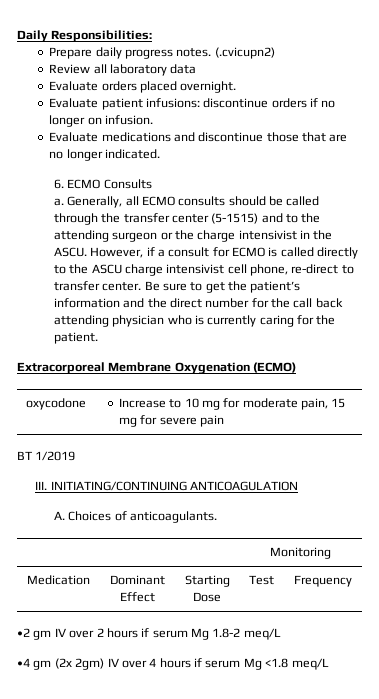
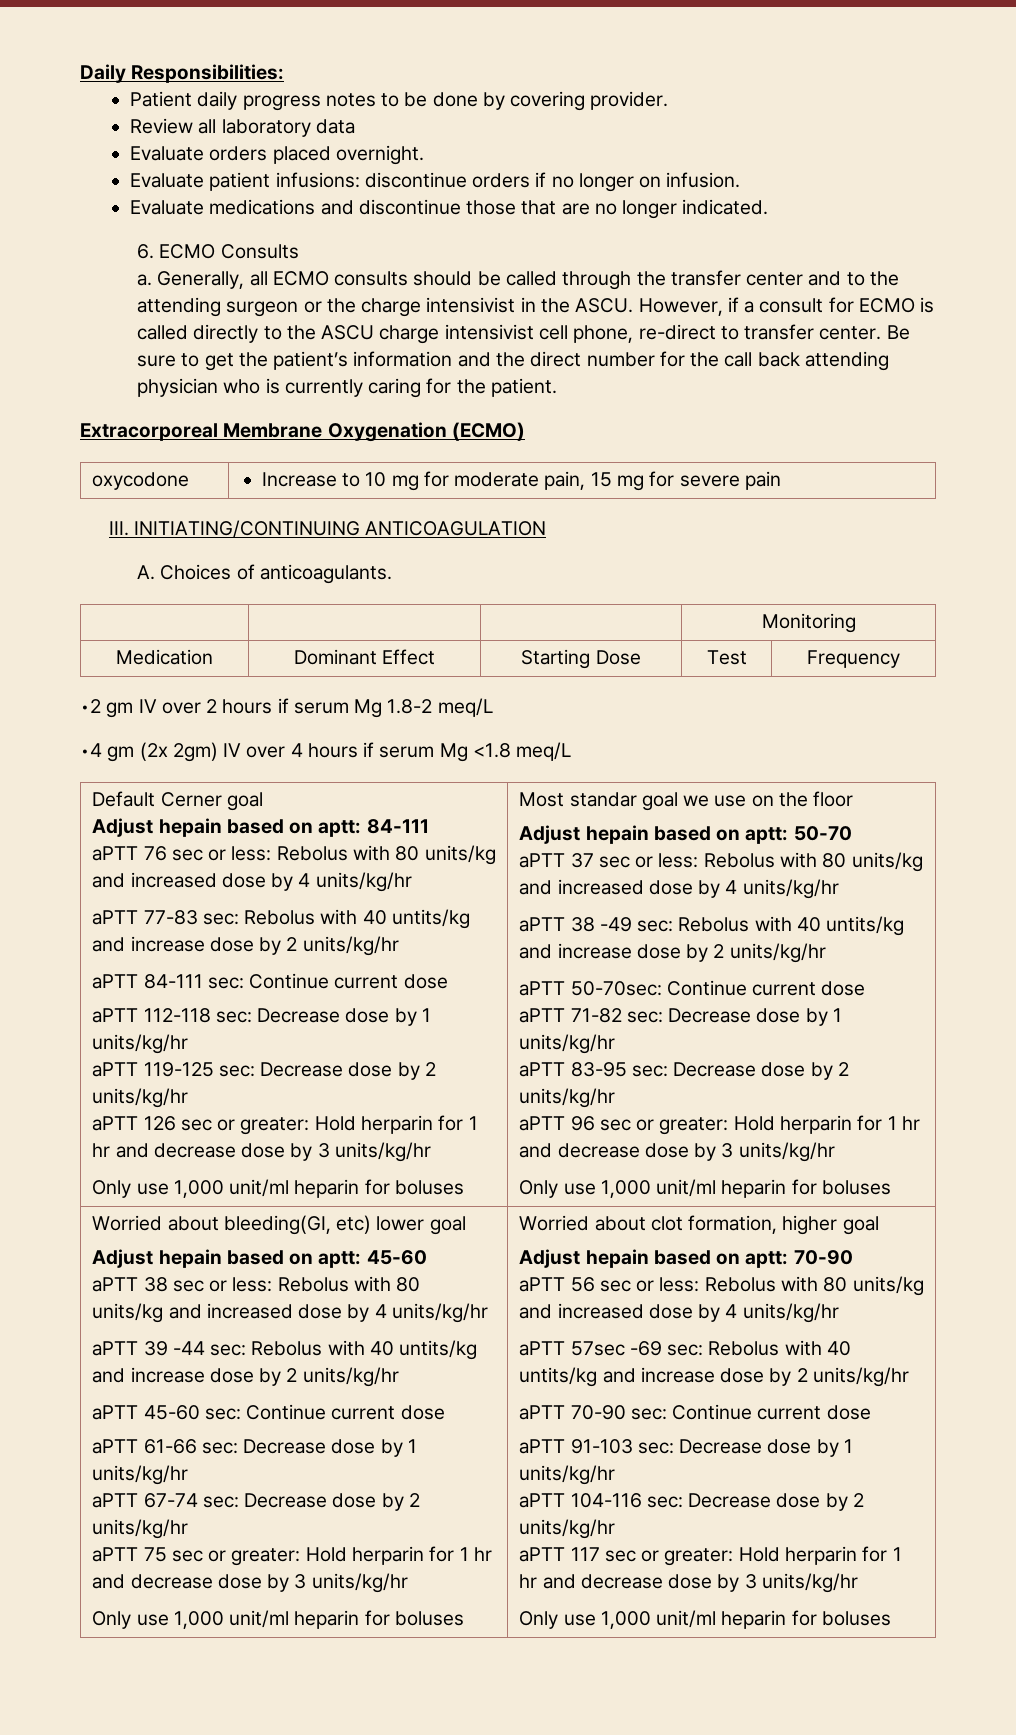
[49,47,93,59] Prepare -> [130,91,193,107] Patient
[176,47,275,59] notes. (.cvicupn2) -> [325,91,669,111] notes to be done by covering provider.
[211,213,259,224] (5-1515) -> (804, 279) none
[17,451,76,461] // BT 1/2019 -> (781, 480) none
(329, 664) none -> [92,791,263,811] [92,818,429,837] [92,845,496,865] [92,872,412,892] [92,909,471,929] [92,936,399,956] [92,973,448,989] [92,1008,432,1026] [92,1034,189,1054] [92,1062,437,1080] [92,1088,189,1108] [92,1115,478,1135] [92,1142,432,1162] [92,1179,465,1198] [519,791,854,811] [519,825,852,844] [519,852,923,872] [519,879,839,899] [519,916,905,936] [519,943,826,963] [519,980,866,996] [519,1008,843,1026] [519,1034,616,1054] [519,1062,850,1080] [519,1088,616,1108] [519,1115,920,1135] [519,1142,835,1162] [519,1179,892,1198] [92,1215,466,1235] [92,1249,427,1268] [92,1276,421,1292] [92,1303,489,1323] [92,1340,478,1360] [92,1367,399,1387] [92,1404,445,1420] [92,1439,418,1457] [92,1465,189,1485] [92,1493,421,1511] [92,1519,189,1539] [92,1546,492,1566] [92,1573,408,1593] [92,1610,465,1629] [519,1215,879,1235] [519,1249,853,1268] [519,1276,924,1296] [519,1303,839,1323] [519,1340,852,1356] [519,1367,910,1387] [519,1404,871,1420] [519,1439,854,1457] [519,1465,616,1485] [519,1493,865,1511] [519,1519,616,1539] [519,1546,902,1566] [519,1573,859,1593] [519,1610,892,1629] // Default Cerner goal // Adjust hepain based on aptt: 84-111 // aPTT 76 sec or less: Rebolus with 80 units/kg and increased dose by 4 units/kg/hr // aPTT 77-83 sec: Rebolus with 40 untits/kg and increase dose by 2 units/kg/hr // aPTT 84-111 sec: Continue current dose // aPTT 112-118 sec: Decrease dose by 1 units/kg/hr // aPTT 119-125 sec: Decrease dose by 2 units/kg/hr // aPTT 126 sec or greater: Hold herparin for 1 hr and decrease dose by 3 units/kg/hr // Only use 1,000 unit/ml heparin for boluses | Most standar goal we use on the floor // Adjust hepain based on aptt: 50-70 // aPTT 37 sec or less: Rebolus with 80 units/kg and increased dose by 4 units/kg/hr // aPTT 38 -49 sec: Rebolus with 40 untits/kg and increase dose by 2 units/kg/hr // aPTT 50-70sec: Continue current dose // aPTT 71-82 sec: Decrease dose by 1 units/kg/hr // aPTT 83-95 sec: Decrease dose by 2 units/kg/hr // aPTT 96 sec or greater: Hold herparin for 1 hr and decrease dose by 3 units/kg/hr // Only use 1,000 unit/ml heparin for boluses // Worried about bleeding(GI, etc) lower goal // Adjust hepain based on aptt: 45-60 // aPTT 38 sec or less: Rebolus with 80 units/kg and increased dose by 4 units/kg/hr // aPTT 39 -44 sec: Rebolus with 40 untits/kg and increase dose by 2 units/kg/hr // aPTT 45-60 sec: Continue current dose // aPTT 61-66 sec: Decrease dose by 1 units/kg/hr // aPTT 67-74 sec: Decrease dose by 2 units/kg/hr // aPTT 75 sec or greater: Hold herparin for 1 hr and decrease dose by 3 units/kg/hr // Only use 1,000 unit/ml heparin for boluses | Worried about clot formation, higher goal // Adjust hepain based on aptt: 70-90 // aPTT 56 sec or less: Rebolus with 80 units/kg and increased dose by 4 units/kg/hr // aPTT 57sec -69 sec: Rebolus with 40 untits/kg and increase dose by 2 units/kg/hr // aPTT 70-90 sec: Continue current dose // aPTT 91-103 sec: Decrease dose by 1 units/kg/hr // aPTT 104-116 sec: Decrease dose by 2 units/kg/hr // aPTT 117 sec or greater: Hold herparin for 1 hr and decrease dose by 3 units/kg/hr // Only use 1,000 unit/ml heparin for boluses

